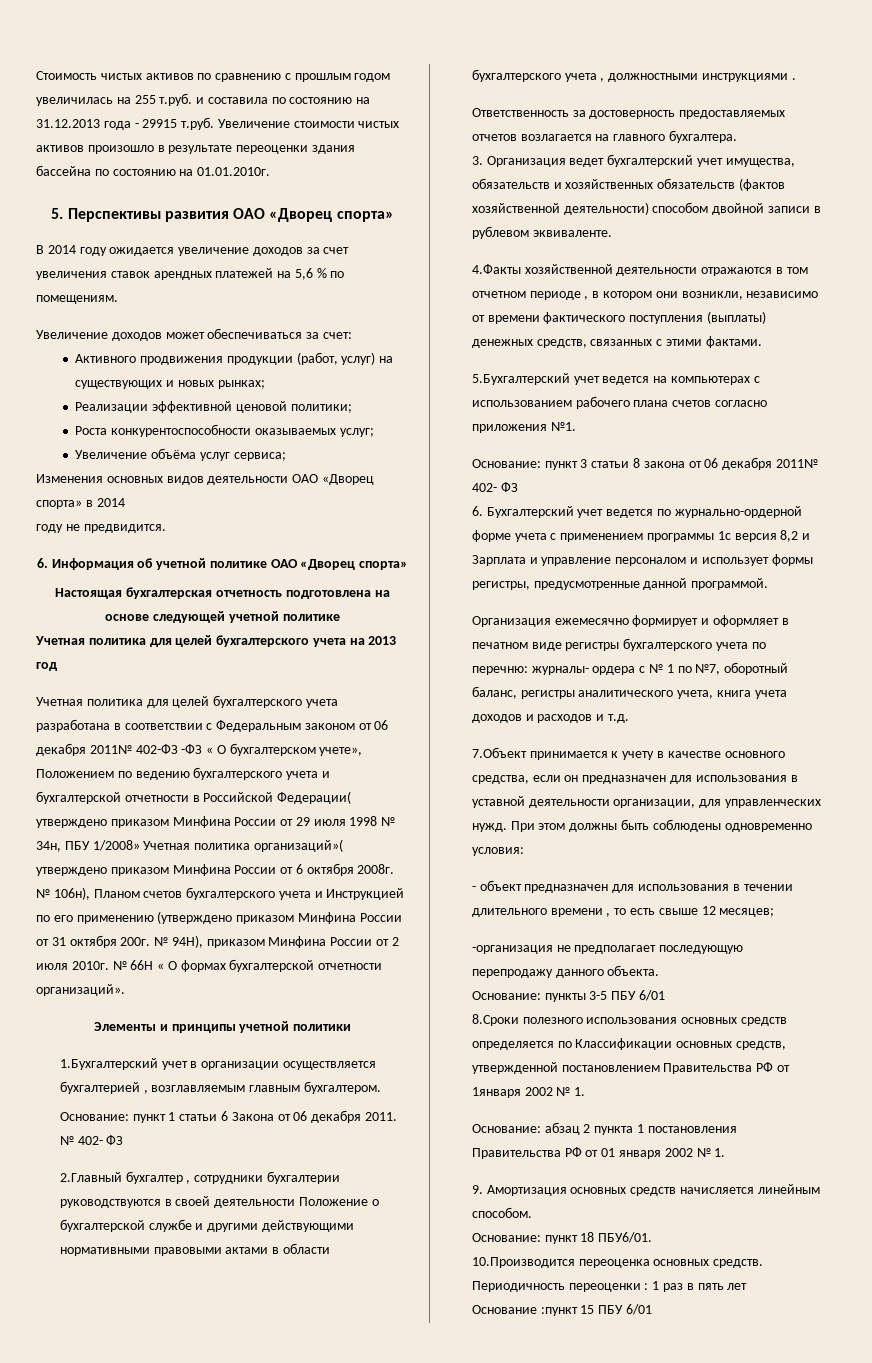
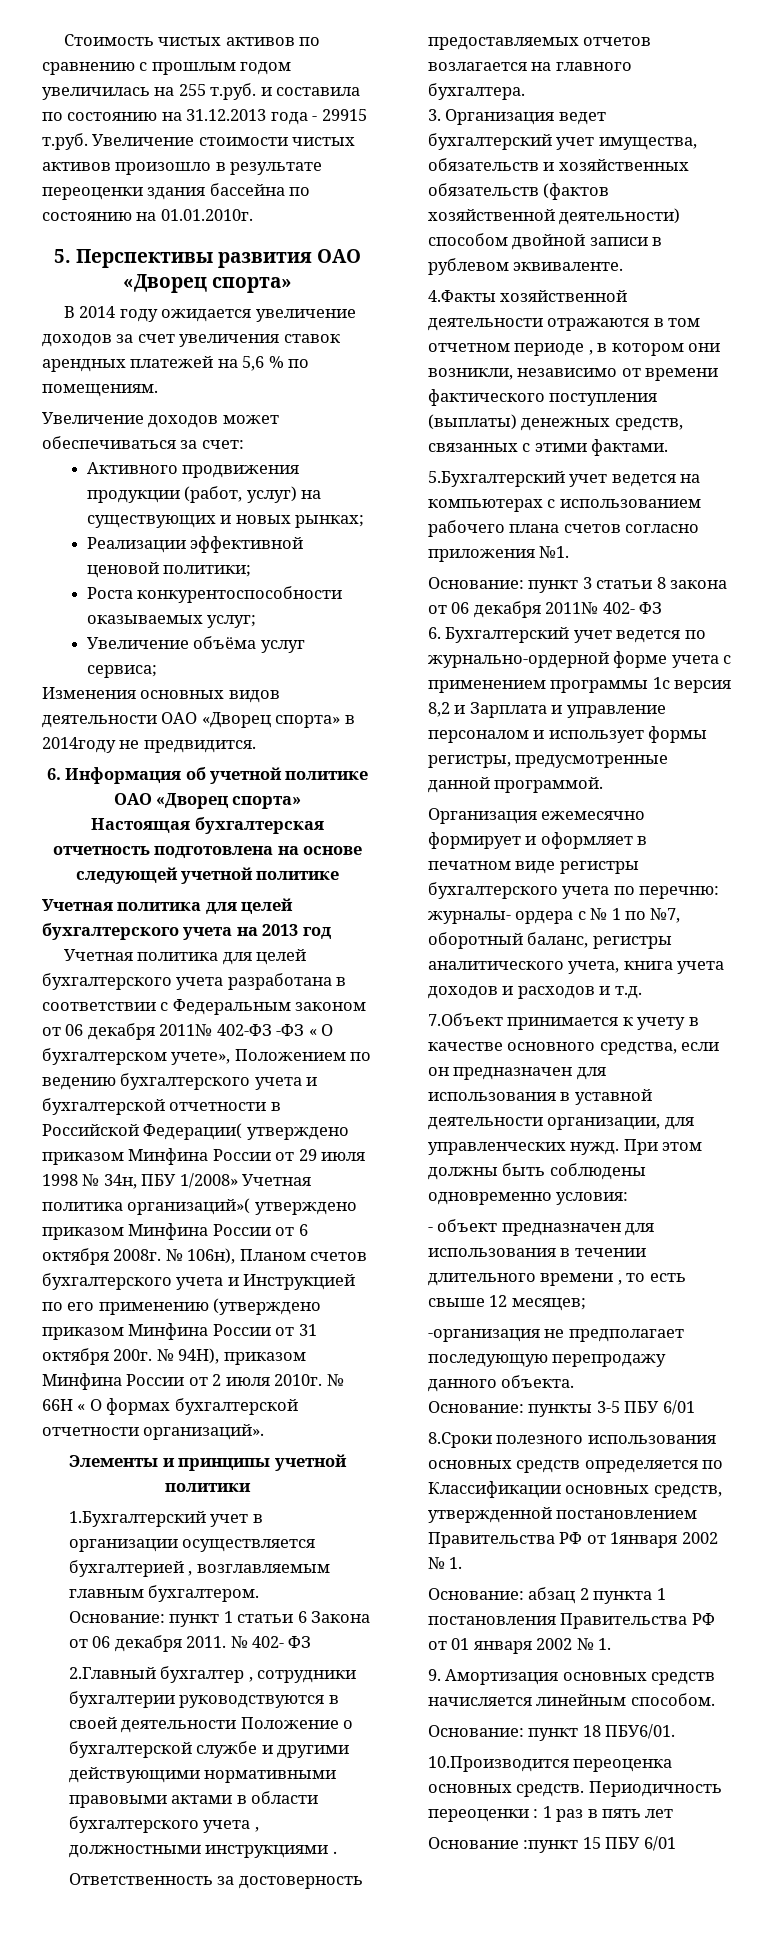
[96,498,125,507] [36,524,63,533] 2014 // году -> [42,737,116,753] 2014году

